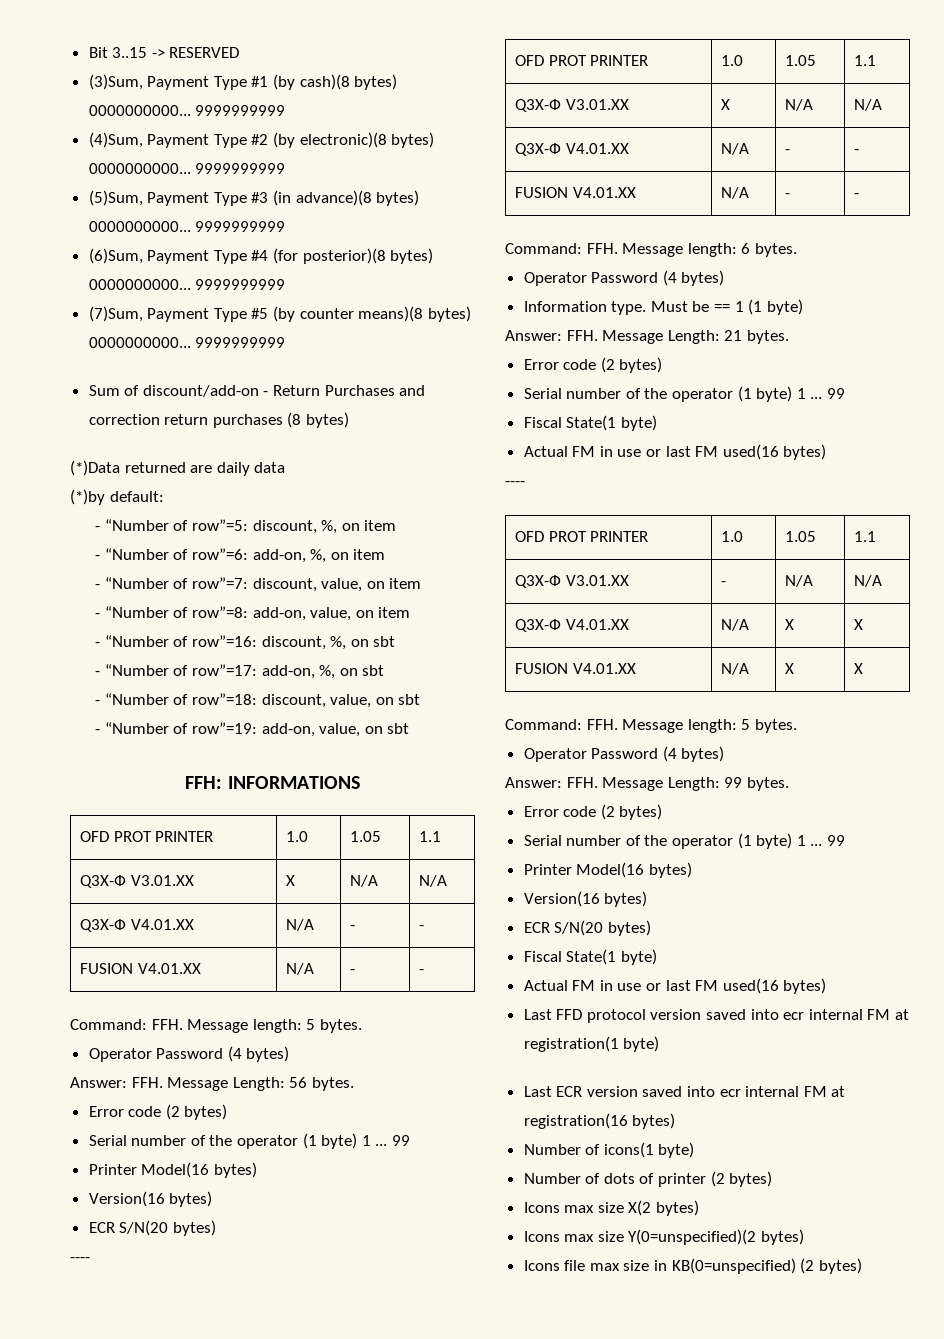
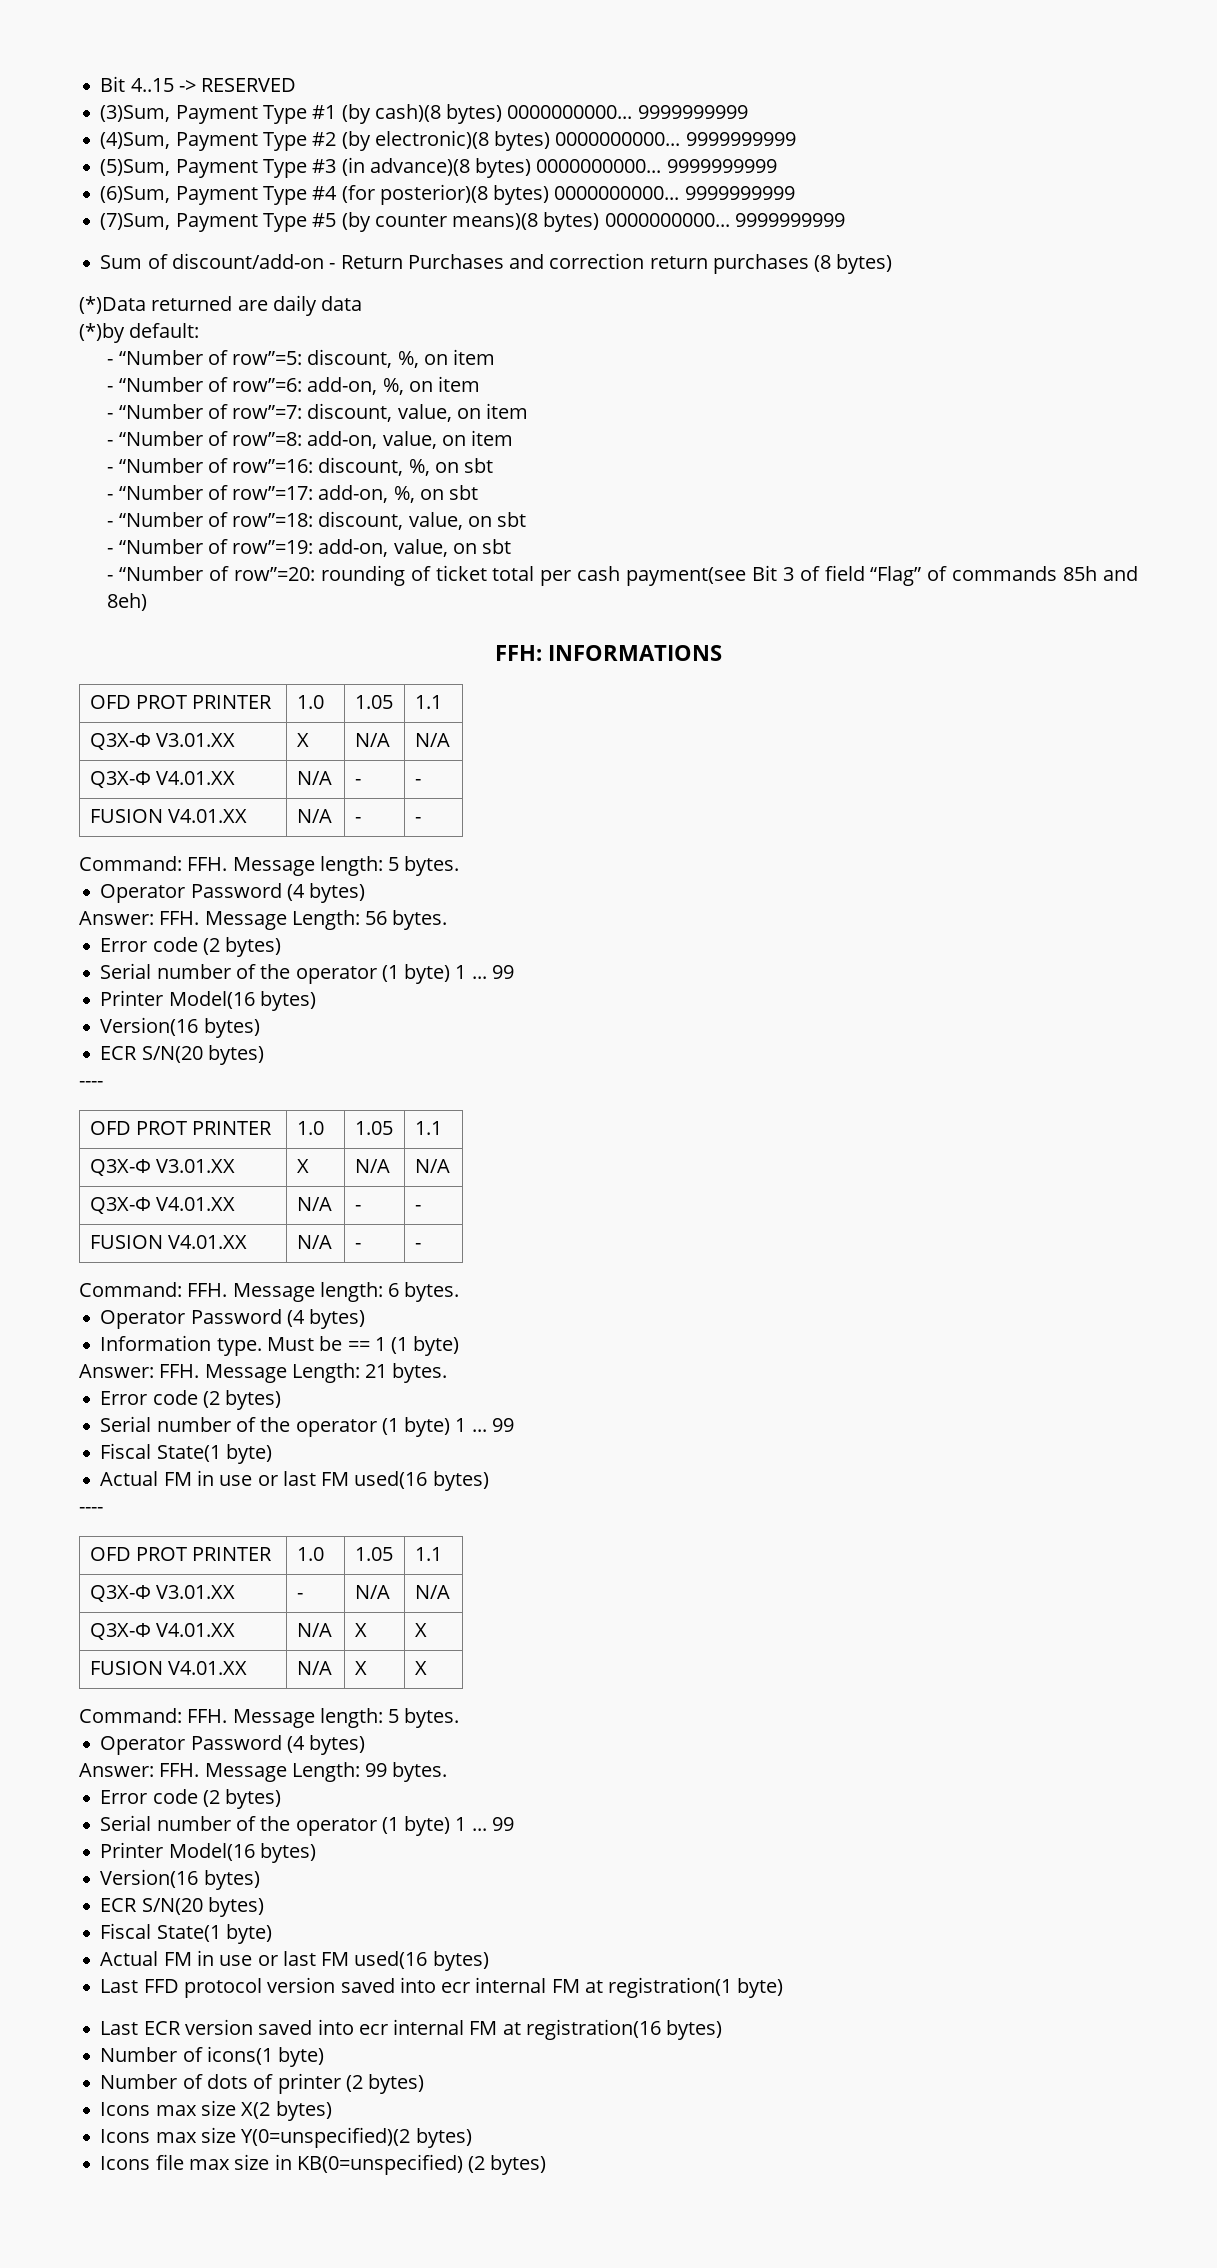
[88,47,148,58] Bit 3..15 -> [100,76,174,92] Bit 4..15
(410, 728) none -> [107,565,1138,586] [107,593,148,611] // - “Number of row”=20: rounding of ticket total per cash payment(see Bit 3 of field “Flag” of commands 85h and 8eh)

